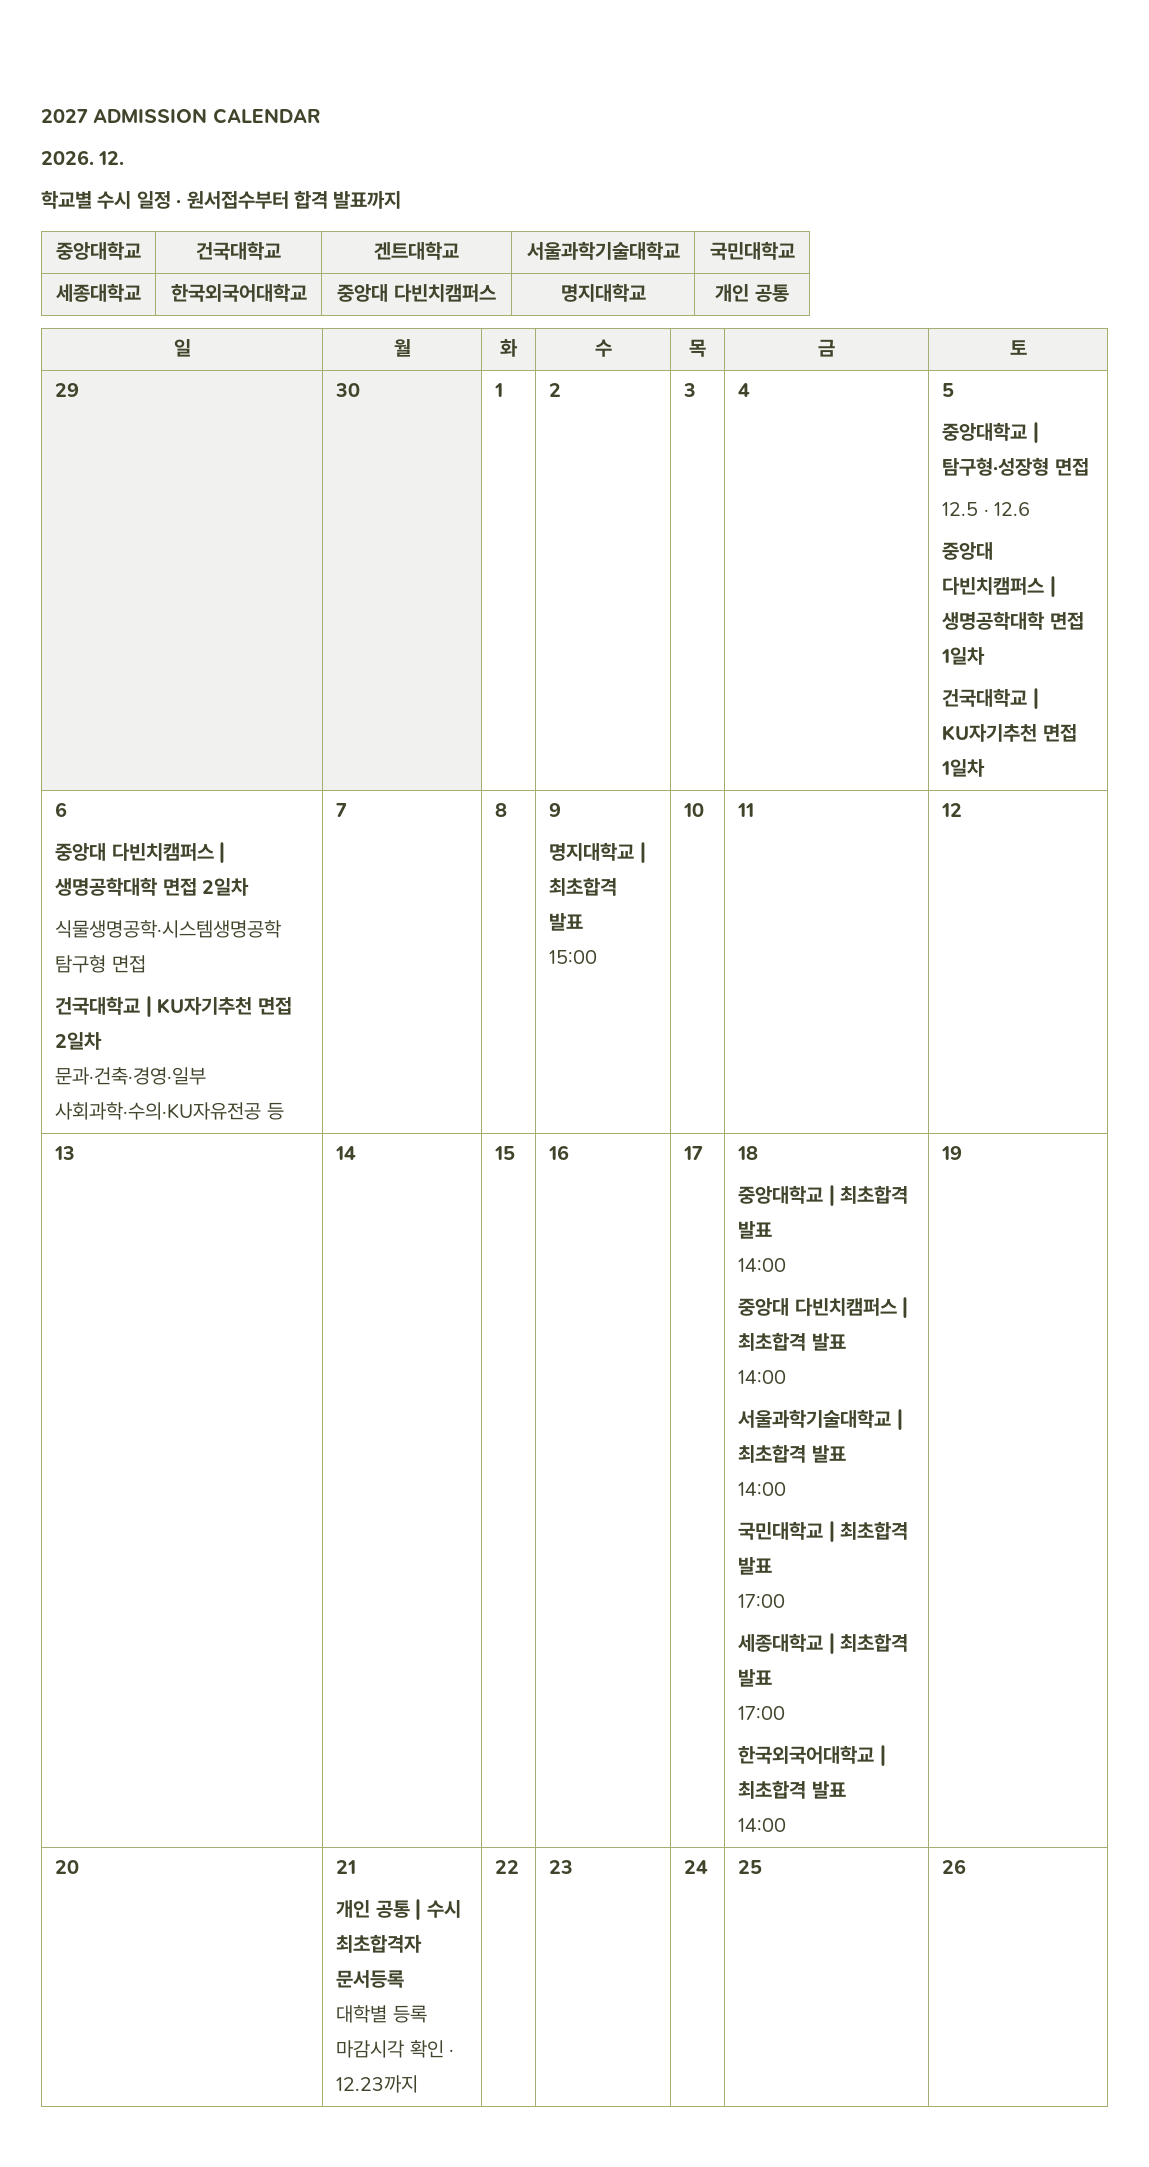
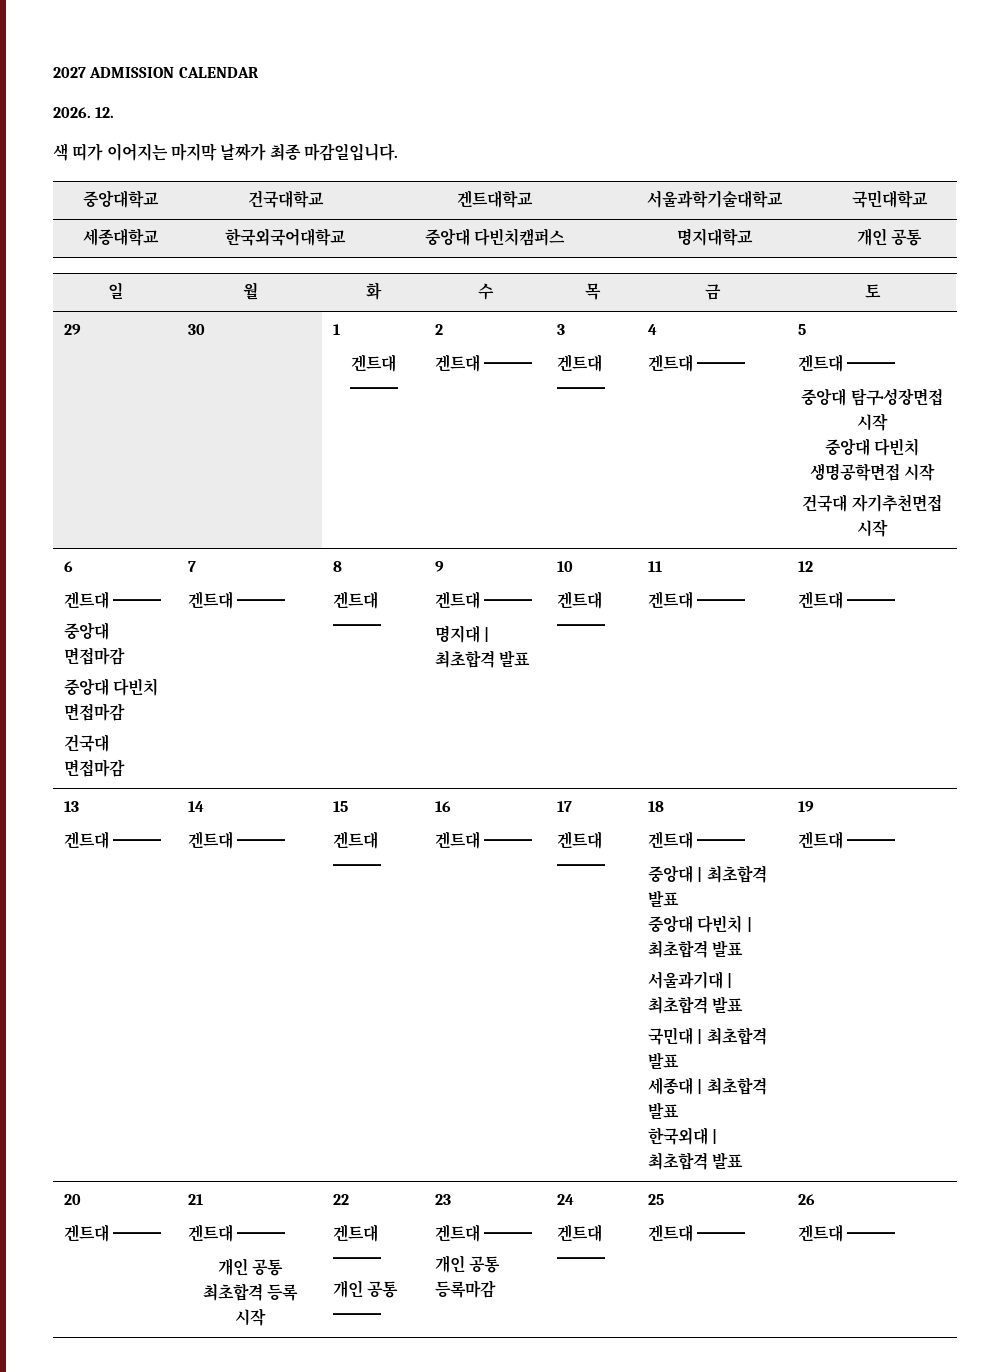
[41,190,402,209] 학교별 수시 일정 · 원서접수부터 합격 발표까지 -> [53,143,398,161] 색 띠가 이어지는 마지막 날짜가 최종 마감일입니다.
(504, 390) none -> [351,354,396,372] [349,387,398,394] // 겐트대 ━━━
(562, 390) none -> [435,354,533,372] // 겐트대 ━━━
(697, 390) none -> [557,354,603,372] [557,387,606,394] // 겐트대 ━━━
(751, 390) none -> [648,354,746,372] // 겐트대 ━━━
[942,422,1039,443] [942,457,1089,476] [942,502,1031,516] [942,542,994,560] [942,576,1056,597] [942,611,1084,630] [941,647,986,665] [942,688,1039,709] [942,724,1077,742] [941,759,986,777] 중앙대학교 | 탐구형·성장형 면접 // 12.5 · 12.6 // 중앙대 다빈치캠퍼스 | 생명공학대학 면접 1일차 // 건국대학교 | KU자기추천 면접 1일차 -> [798,354,896,372] [801,388,943,406] [857,413,888,431] [824,438,920,456] [809,463,936,481] [802,494,942,512] [857,519,888,537] 겐트대 ━━━ // 중앙대 탐구·성장면접 시작 // 중앙대 다빈치 생명공학면접 시작 // 건국대 자기추천면접 시작
[55,842,226,863] [55,877,250,896] [55,920,282,938] [55,955,146,973] [55,996,292,1017] [55,1032,103,1050] [55,1067,207,1085] [55,1102,284,1120] // 중앙대 다빈치캠퍼스 | 생명공학대학 면접 2일차 // 식물생명공학·시스템생명공학 탐구형 면접 // 건국대학교 | KU자기추천 면접 2일차 // 문과·건축·경영·일부 사회과학·수의·KU자유전공 등 -> [64,591,162,609] [64,622,110,640] [64,647,126,665] [64,678,159,696] [64,703,126,721] [64,734,110,752] [64,759,126,777] // 겐트대 ━━━ // 중앙대 면접마감 // 중앙대 다빈치 면접마감 // 건국대 면접마감
(348, 810) none -> [188,591,286,609] // 겐트대 ━━━
(508, 810) none -> [333,591,379,609] [333,624,382,631] // 겐트대 ━━━
[549,842,646,863] [549,877,618,896] [549,913,584,931] [549,950,598,964] [683,803,705,817] [737,803,755,817] [941,803,963,817] [54,1146,76,1160] [335,1146,357,1160] [494,1146,516,1160] [548,1145,570,1160] [683,1146,704,1160] [737,1146,759,1160] [738,1185,909,1206] [738,1221,773,1239] [738,1258,787,1272] [738,1297,909,1318] [738,1332,846,1351] [738,1370,787,1384] [738,1409,903,1430] [738,1444,846,1463] [738,1482,787,1496] [738,1521,909,1542] [738,1557,773,1575] [738,1594,786,1608] [738,1633,909,1654] [738,1669,773,1687] [738,1706,786,1720] [738,1745,886,1766] [738,1780,846,1799] [738,1818,787,1832] 명지대학교 | 최초합격 발표 // 15:00 | 10 | 11 | 12 // 13 | 14 | 15 | 16 | 17 | 18 // 중앙대학교 | 최초합격 발표 // 14:00 // 중앙대 다빈치캠퍼스 | 최초합격 발표 // 14:00 // 서울과학기술대학교 | 최초합격 발표 // 14:00 // 국민대학교 | 최초합격 발표 // 17:00 // 세종대학교 | 최초합격 발표 // 17:00 // 한국외국어대학교 | 최초합격 발표 // 14:00 -> [435,591,533,609] [435,625,490,643] [435,650,531,668] [557,561,574,572] [557,591,603,609] [557,624,606,631] [648,561,663,572] [648,591,746,609] [798,561,814,572] [798,591,896,609] [64,801,80,812] [64,831,162,849] [188,801,205,812] [188,831,286,849] [333,801,349,812] [333,831,379,849] [333,864,382,871] [435,801,452,812] [435,831,533,849] [557,801,573,812] [557,831,603,849] [557,864,606,871] [648,801,665,812] [648,831,746,849] [648,865,767,883] [648,890,680,907] [648,915,752,933] [648,940,744,958] [648,971,733,989] [648,996,744,1014] [648,1027,767,1045] [648,1052,680,1069] [648,1077,767,1095] [648,1102,680,1119] [648,1127,718,1145] [648,1152,744,1170] 겐트대 ━━━ // 명지대 | 최초합격 발표 | 10 // 겐트대 ━━━ | 11 // 겐트대 ━━━ | 12 // 겐트대 ━━━ // 13 // 겐트대 ━━━ | 14 // 겐트대 ━━━ | 15 // 겐트대 ━━━ | 16 // 겐트대 ━━━ | 17 // 겐트대 ━━━ | 18 // 겐트대 ━━━ // 중앙대 | 최초합격 발표 // 중앙대 다빈치 | 최초합격 발표 // 서울과기대 | 최초합격 발표 // 국민대 | 최초합격 발표 // 세종대 | 최초합격 발표 // 한국외대 | 최초합격 발표
(963, 1153) none -> [798,831,896,849] // 겐트대 ━━━
(80, 1867) none -> [64,1224,162,1242] // 겐트대 ━━━
[336,1899,461,1920] [336,1934,423,1953] [336,1970,405,1988] [336,2005,427,2023] [336,2040,455,2058] [336,2075,419,2093] [495,1860,520,1874] [549,1860,574,1874] // 개인 공통 | 수시 최초합격자 문서등록 // 대학별 등록 마감시각 확인 · 12.23까지 | 22 | 23 -> [188,1224,286,1242] [217,1258,284,1276] [202,1283,299,1301] [235,1308,266,1326] [333,1194,350,1205] [333,1224,379,1242] [333,1257,382,1264] [333,1280,399,1298] [333,1313,382,1320] [435,1194,452,1205] [435,1224,533,1242] [435,1255,501,1273] [435,1280,497,1298] // 겐트대 ━━━ // 개인 공통 최초합격 등록 시작 | 22 // 겐트대 ━━━ // 개인 공통 ━━━ | 23 // 겐트대 ━━━ // 개인 공통 등록마감
(709, 1867) none -> [557,1224,603,1242] [557,1257,606,1264] // 겐트대 ━━━
(763, 1867) none -> [648,1224,746,1242] // 겐트대 ━━━
(967, 1866) none -> [798,1224,896,1242] // 겐트대 ━━━

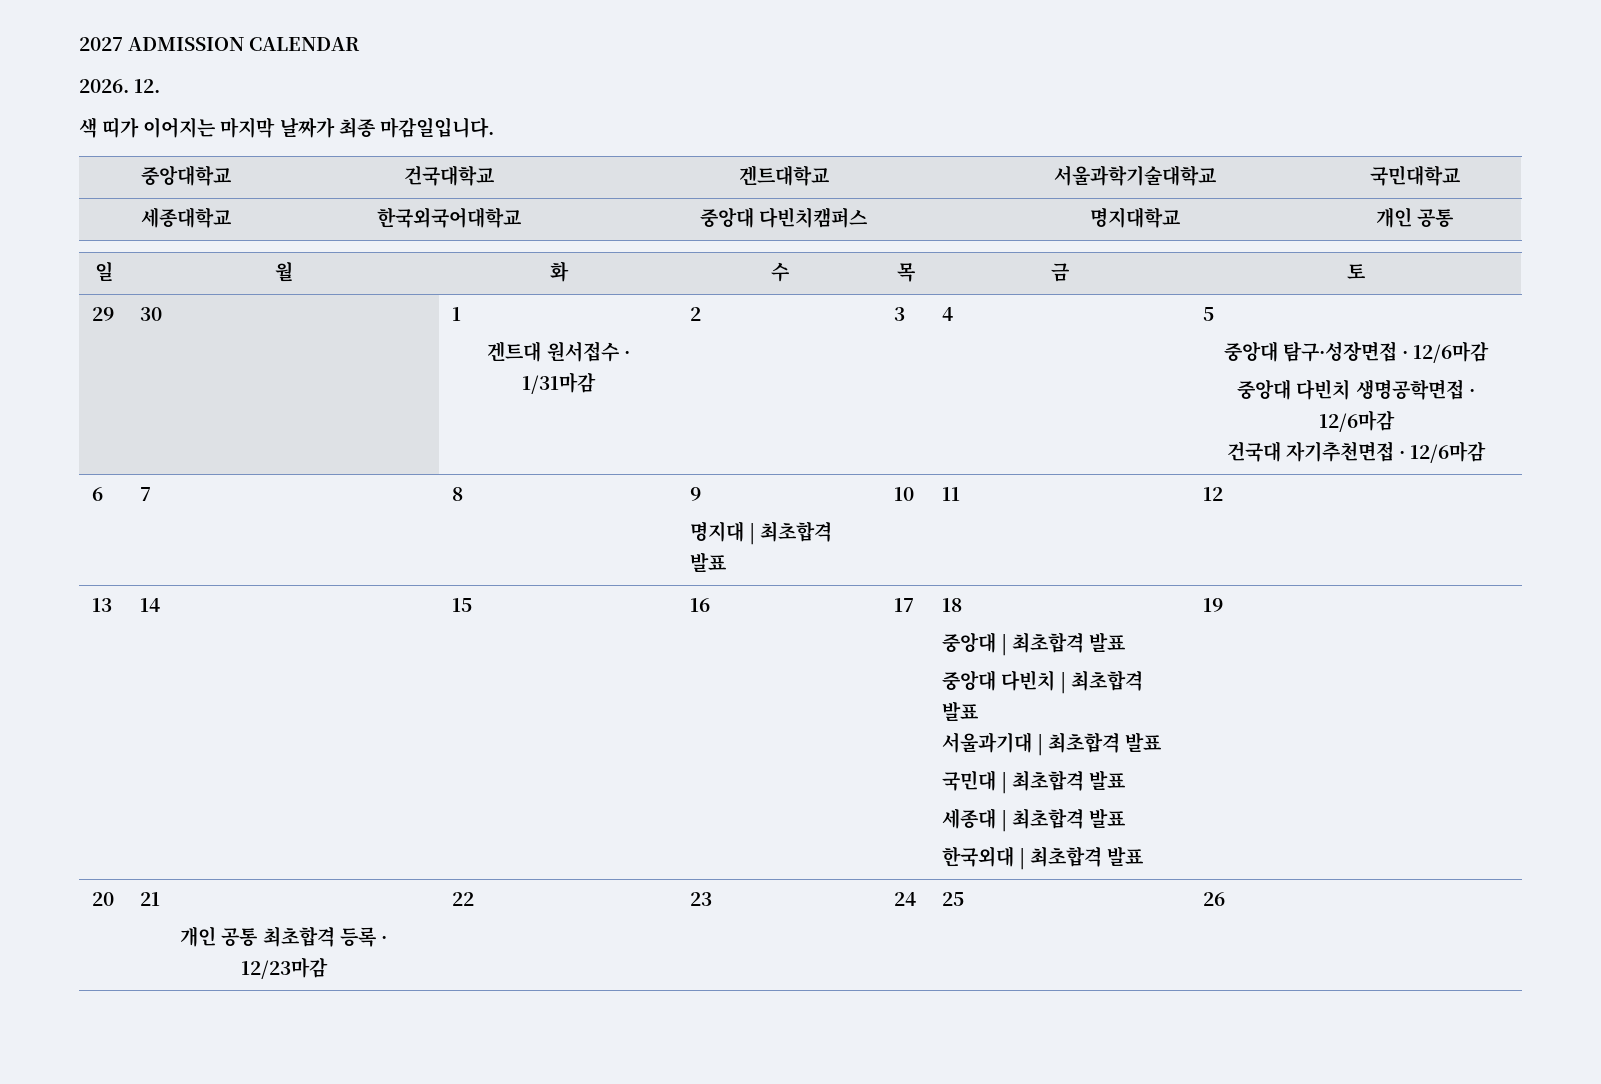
[349,387,398,394] ━━━ -> [546,341,630,362] [522,372,596,394] 원서접수 · 1/31마감
[435,354,533,372] // 겐트대 ━━━ -> (701, 314) none
[557,354,603,372] [557,387,606,394] // 겐트대 ━━━ -> (905, 314) none
[648,354,746,372] // 겐트대 ━━━ -> (953, 314) none
[798,354,896,372] // 겐트대 ━━━ -> (1214, 314) none
[857,413,888,431] 시작 -> [1402,341,1490,363] · 12/6마감
[904,463,936,481] 시작 -> [1468,388,1475,397] [1318,410,1395,432] · 12/6마감
[857,519,888,537] 시작 -> [1399,441,1487,463] · 12/6마감
[64,591,162,609] [64,622,110,640] [64,647,126,665] [64,678,159,696] [64,703,126,721] [64,734,110,752] [64,759,126,777] // 겐트대 ━━━ // 중앙대 면접마감 // 중앙대 다빈치 면접마감 // 건국대 면접마감 -> (103, 494) none
[188,591,286,609] // 겐트대 ━━━ -> (151, 494) none
[333,591,379,609] [333,624,382,631] // 겐트대 ━━━ -> (463, 494) none
[435,591,533,609] // 겐트대 ━━━ -> (701, 494) none
[557,591,603,609] [557,624,606,631] // 겐트대 ━━━ -> (914, 494) none
[648,591,746,609] // 겐트대 ━━━ -> (960, 494) none
[798,591,896,609] // 겐트대 ━━━ -> (1223, 494) none
[64,831,162,849] // 겐트대 ━━━ -> (112, 605) none
[188,831,286,849] // 겐트대 ━━━ -> (160, 605) none
[333,831,379,849] [333,864,382,871] // 겐트대 ━━━ -> (472, 605) none
[435,831,533,849] // 겐트대 ━━━ -> (710, 605) none
[557,831,603,849] [557,864,606,871] // 겐트대 ━━━ -> (914, 605) none
[648,831,746,849] // 겐트대 ━━━ -> (962, 605) none
[798,831,896,849] // 겐트대 ━━━ -> (1223, 605) none
[64,1224,162,1242] // 겐트대 ━━━ -> (114, 899) none
[188,1224,286,1242] // 겐트대 ━━━ -> (160, 899) none
[235,1308,266,1326] 시작 -> [380,935,387,944] [240,957,328,979] · 12/23마감
[333,1224,379,1242] [333,1257,382,1264] [333,1280,399,1298] [333,1313,382,1320] [435,1194,452,1205] [435,1224,533,1242] [435,1255,501,1273] [435,1280,497,1298] // 겐트대 ━━━ // 개인 공통 ━━━ | 23 // 겐트대 ━━━ // 개인 공통 등록마감 -> [689,892,712,906] | 23
[557,1224,603,1242] [557,1257,606,1264] // 겐트대 ━━━ -> (916, 899) none
[648,1224,746,1242] // 겐트대 ━━━ -> (964, 899) none
[798,1224,896,1242] // 겐트대 ━━━ -> (1225, 899) none

